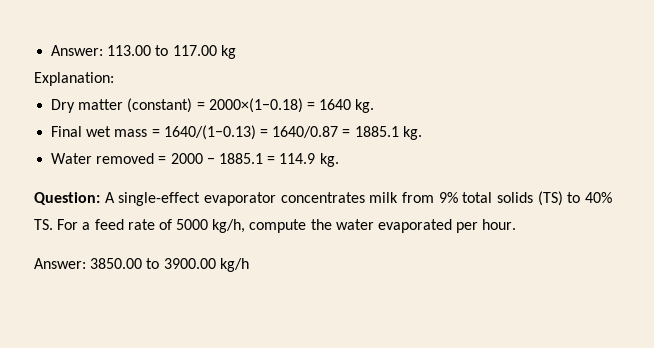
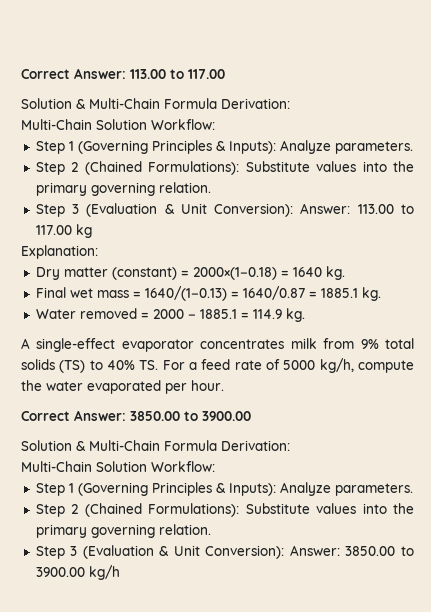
(51, 50) none -> [21,68,225,79] [21,98,290,109] [21,119,215,130] [35,140,413,154] [35,161,414,175] [35,182,211,196] [35,203,294,217] Correct Answer: 113.00 to 117.00 // Solution & Multi-Chain Formula Derivation: // Multi-Chain Solution Workflow: // Step 1 (Governing Principles & Inputs): Analyze parameters. // Step 2 (Chained Formulations): Substitute values into the primary governing relation. // Step 3 (Evaluation & Unit Conversion):
[34,192,100,205] Question: -> (305, 315) none
(517, 224) none -> [21,410,251,421] [21,440,290,451] [21,461,215,472] [35,482,413,496] [35,503,414,517] [35,524,211,538] [35,545,285,559] Correct Answer: 3850.00 to 3900.00 // Solution & Multi-Chain Formula Derivation: // Multi-Chain Solution Workflow: // Step 1 (Governing Principles & Inputs): Analyze parameters. // Step 2 (Chained Formulations): Substitute values into the primary governing relation. // Step 3 (Evaluation & Unit Conversion):

